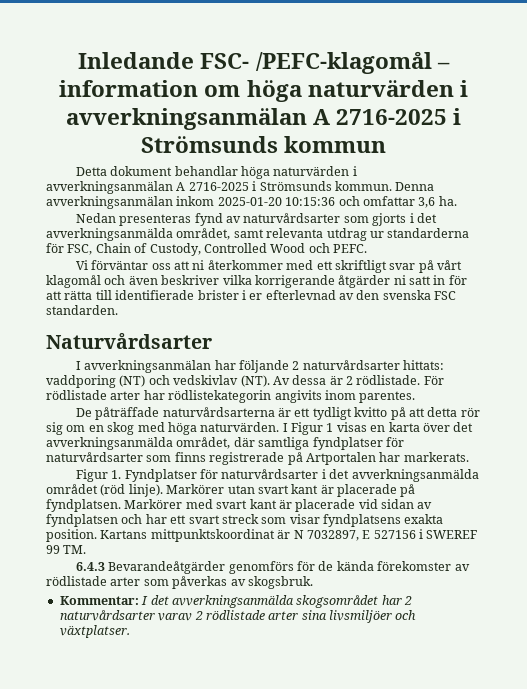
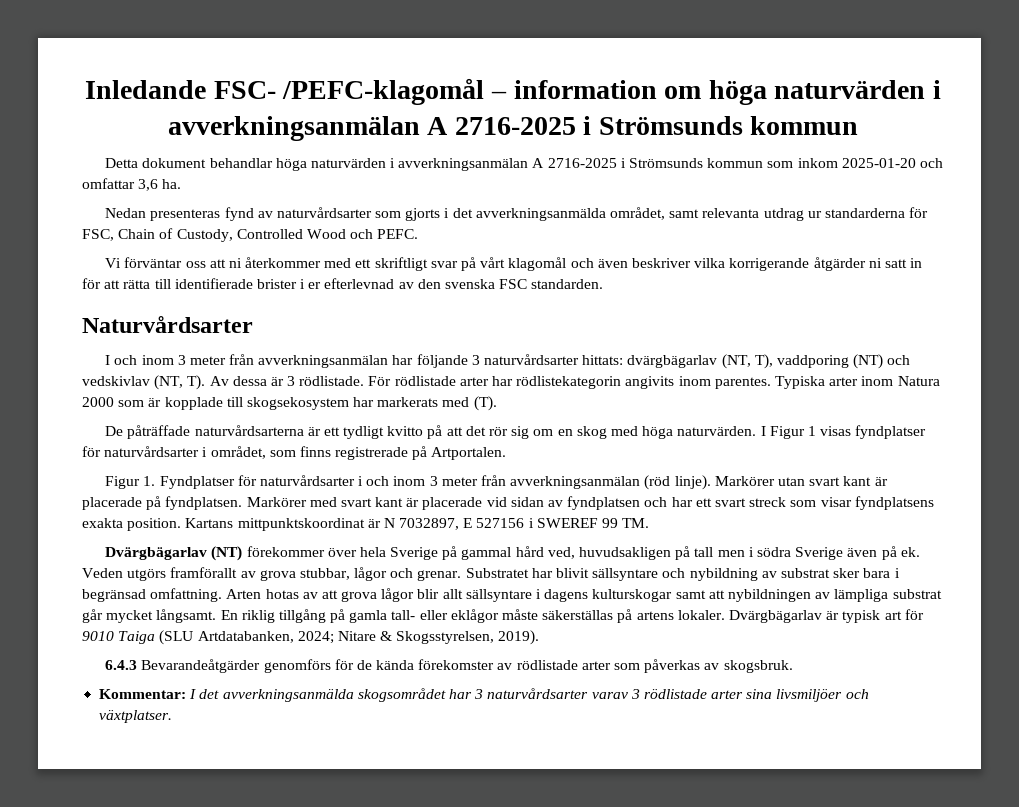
[334,181,435,191] [46,196,173,209] kommun. Denna avverkningsanmälan -> [707,158,794,168] kommun som
[285,197,336,206] 10:15:36 -> (916, 163) none
(81, 365) none -> [114,354,255,365] och inom 3 meter från
[292,361,300,370] 2 -> [471,355,480,365] 3
(445, 365) none -> [627,354,773,369] dvärgbägarlav (NT, T),
[240,375,270,387] (NT). -> [154,375,206,390] (NT, T).
[346,376,353,385] 2 -> [287,376,296,386] 3
(416, 397) none -> [774,376,940,389] [82,396,497,411] Typiska arter inom Natura 2000 som är kopplade till skogsekosystem har markerats med (T).
[427,407,458,417] detta -> [465,426,486,436] det
[370,422,474,432] [46,437,310,450] en karta över det avverkningsanmälda området, där samtliga -> (852, 431) none
(143, 457) none -> [202,446,266,459] i området,
[305,452,469,465] Artportalen har markerats. -> [431,447,507,460] Artportalen.
[329,469,479,482] [46,484,98,494] det avverkningsanmälda området -> [366,475,641,489] och inom 3 meter från avverkningsanmälan
(87, 549) none -> [105,546,920,561] [82,567,900,581] [82,588,942,602] [82,609,924,623] [82,630,540,645] // Dvärgbägarlav (NT) förekommer över hela Sverige på gammal hård ved, huvudsakligen på tall men i södra Sverige även på ek. Veden utgörs framförallt av grova stubbar, lågor och grenar. Substratet har blivit sällsyntare och nybildning av substrat sker bara i begränsad omfattning. Arten hotas av att grova lågor blir allt sällsyntare i dagens kulturskogar samt att nybildningen av lämpliga substrat går mycket långsamt. En riklig tillgång på gamla tall- eller eklågor måste säkerställas på artens lokaler. Dvärgbägarlav är typisk art för 9010 Taiga (SLU Artdatabanken, 2024; Nitare & Skogsstyrelsen, 2019).
[404,596,412,605] 2 -> [474,689,484,699] 3
[194,611,203,620] 2 -> [630,689,640,699] 3

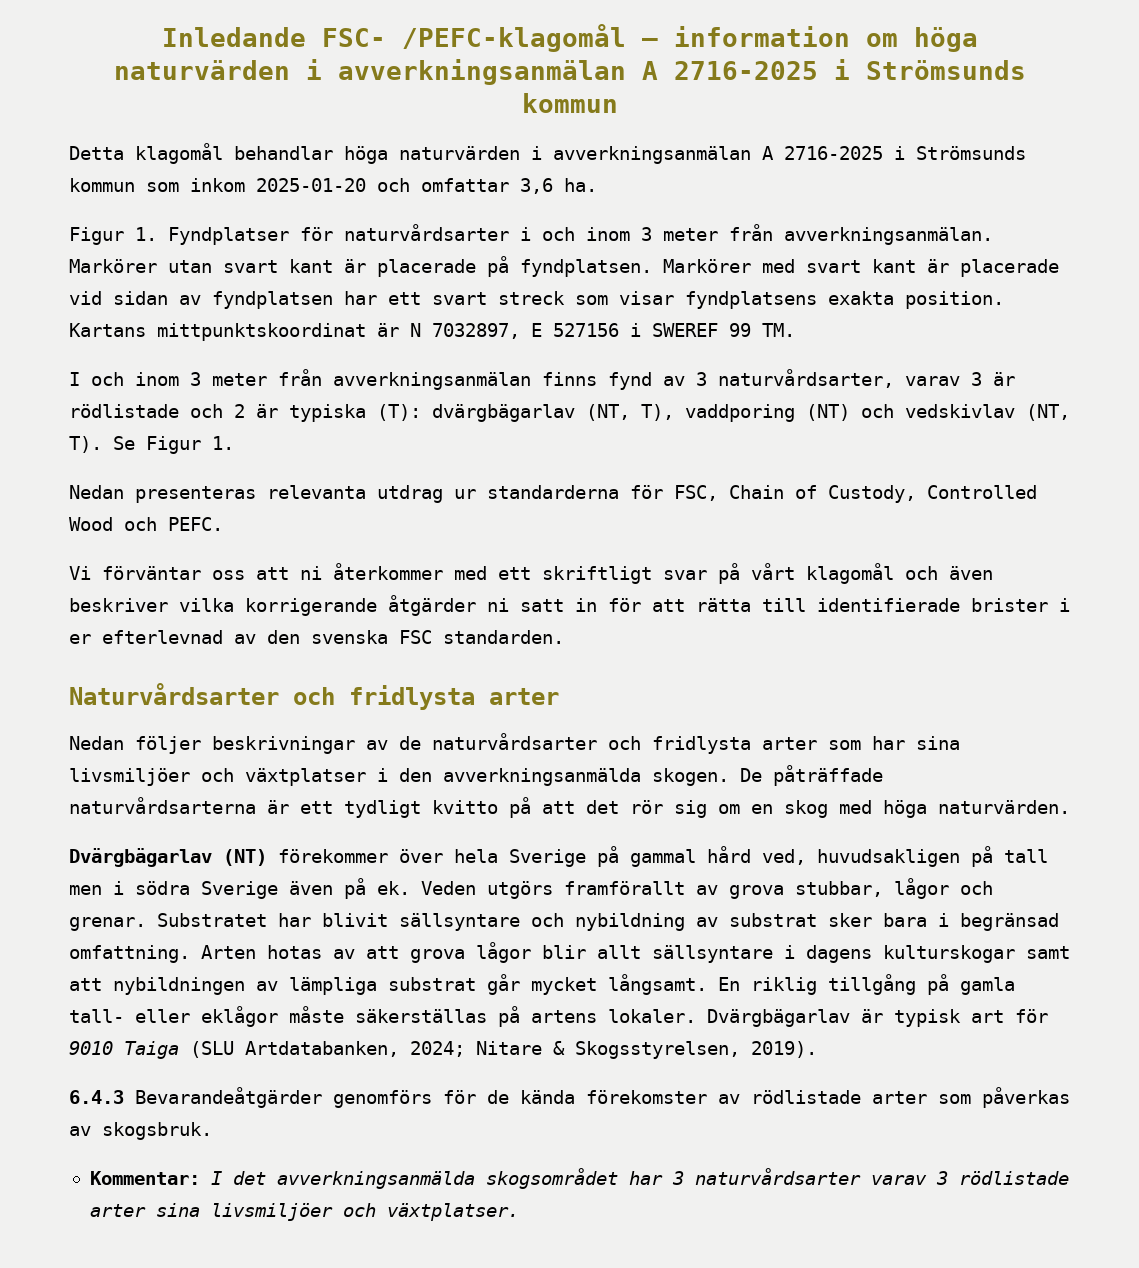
[142,158,207,168] dokument -> [135,143,223,164] klagomål
[105,207,700,221] Nedan presenteras fynd av naturvårdsarter som gjorts i det avverkningsanmälda området, samt -> [69,224,993,245] [69,256,1059,277] [69,291,1004,309] [69,323,795,341] [69,369,1015,390] [69,404,1070,422] [69,436,234,454] [69,485,256,503] Figur 1. Fyndplatser för naturvårdsarter i och inom 3 meter från avverkningsanmälan. Markörer utan svart kant är placerade på fyndplatsen. Markörer med svart kant är placerade vid sidan av fyndplatsen har ett svart streck som visar fyndplatsens exakta position. Kartans mittpunktskoordinat är N 7032897, E 527156 i SWEREF 99 TM. // I och inom 3 meter från avverkningsanmälan finns fynd av 3 naturvårdsarter, varav 3 är rödlistade och 2 är typiska (T): dvärgbägarlav (NT, T), vaddporing (NT) och vedskivlav (NT, T). Se Figur 1. // Nedan presenteras
[105,354,911,369] [82,375,940,390] [82,396,497,411] // I och inom 3 meter från avverkningsanmälan har följande 3 naturvårdsarter hittats: dvärgbägarlav (NT, T), vaddporing (NT) och vedskivlav (NT, T). Av dessa är 3 rödlistade. För rödlistade arter har rödlistekategorin angivits inom parentes. Typiska arter inom Natura 2000 som är kopplade till skogsekosystem har markerats med (T). // -> [293,685,559,710] [69,733,960,754] [69,768,729,786] och fridlysta arter // Nedan följer beskrivningar av de naturvårdsarter och fridlysta arter som har sina livsmiljöer och växtplatser i den avverkningsanmälda skogen.
[760,425,927,439] [82,446,507,460] [105,475,888,490] [82,496,934,510] [82,518,650,531] I Figur 1 visas fyndplatser för naturvårdsarter i området, som finns registrerade på Artportalen. // Figur 1. Fyndplatser för naturvårdsarter i och inom 3 meter från avverkningsanmälan (röd linje). Markörer utan svart kant är placerade på fyndplatsen. Markörer med svart kant är placerade vid sidan av fyndplatsen och har ett svart streck som visar fyndplatsens exakta position. Kartans mittpunktskoordinat är N 7032897, E 527156 i SWEREF 99 TM. -> (1070, 807) none

